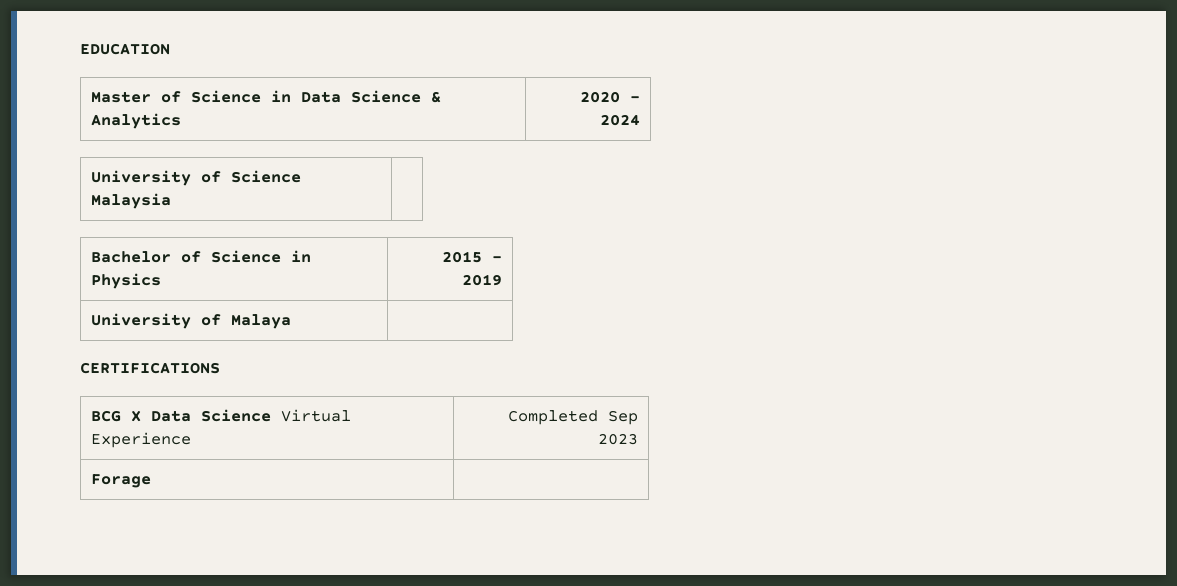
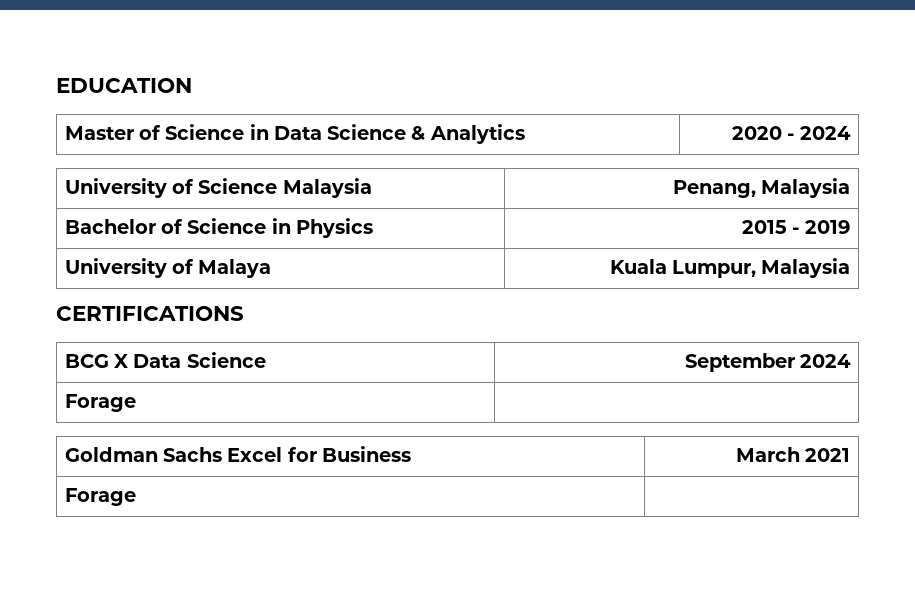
(172, 201) none -> [672,178,851,198] Penang, Malaysia
(292, 321) none -> [609,258,851,278] Kuala Lumpur, Malaysia
[281,409,352,422] [91,432,192,448] [507,410,638,425] [597,433,638,445] Virtual Experience | Completed Sep 2023 -> [684,353,852,372] [64,394,136,412] [64,446,411,462] [735,447,851,462] | September 2024 // Forage | // Goldman Sachs Excel for Business | March 2021

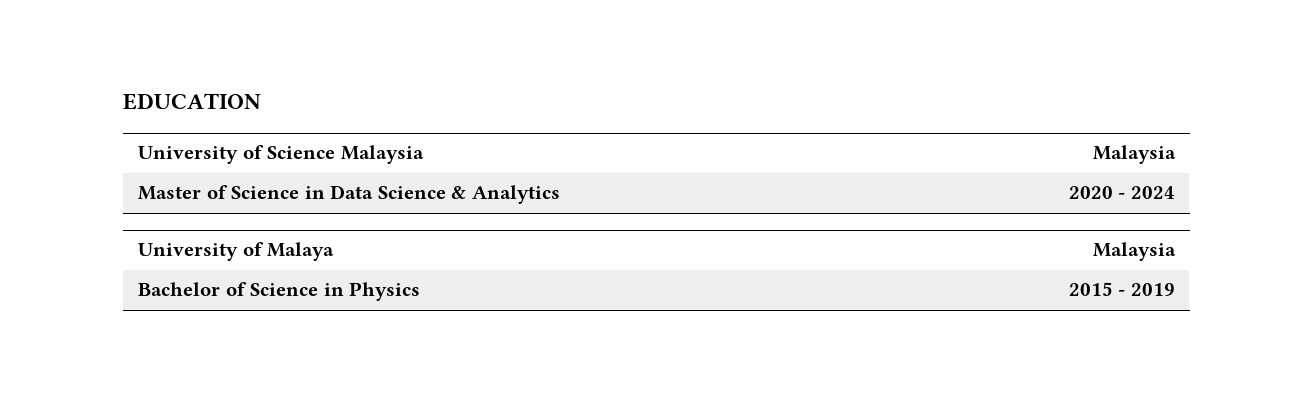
(192, 85) none -> [138,145,424,164] [1092,145,1176,164] // University of Science Malaysia | Malaysia
[198,178,372,198] [672,180,756,198] Science Malaysia | Penang, -> [267,242,335,261] Malaya |
[64,258,272,278] [609,258,851,278] [56,306,244,321] [64,352,266,368] [684,353,852,372] [64,394,136,412] [64,446,411,462] [735,447,851,462] [64,488,136,506] // University of Malaya | Kuala Lumpur, Malaysia // CERTIFICATIONS // BCG X Data Science | September 2024 // Forage | // Goldman Sachs Excel for Business | March 2021 // Forage | -> (1175, 289) none

